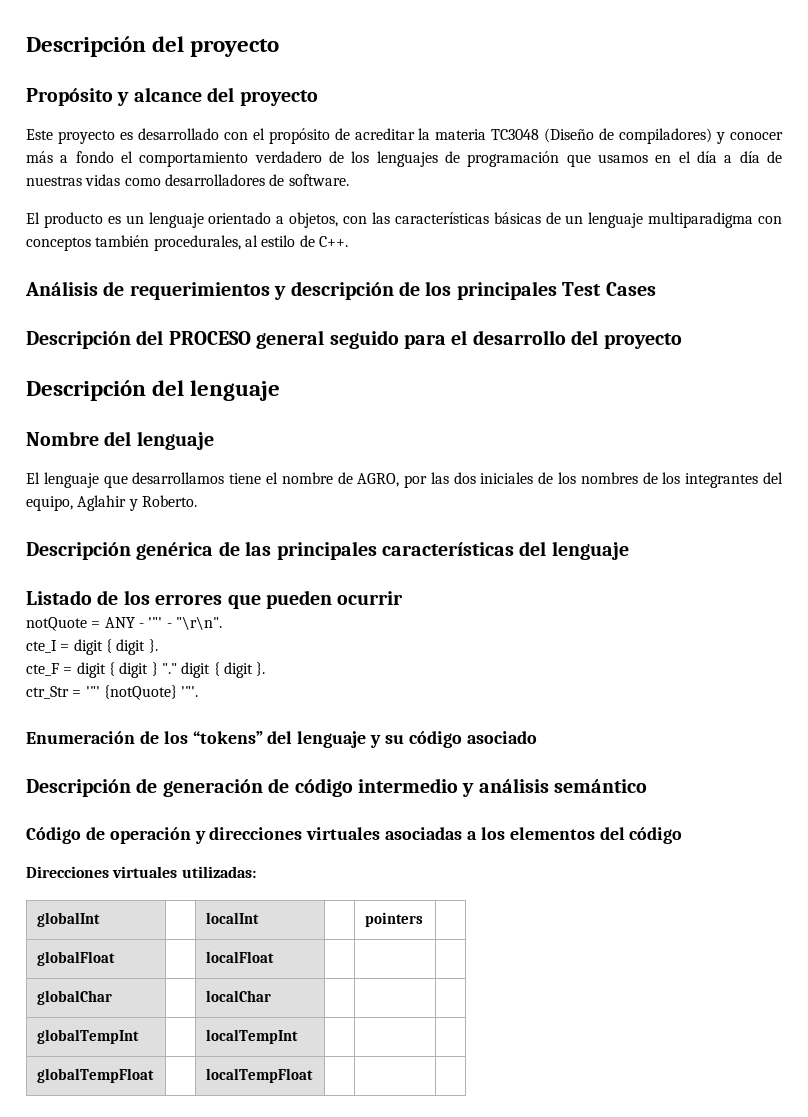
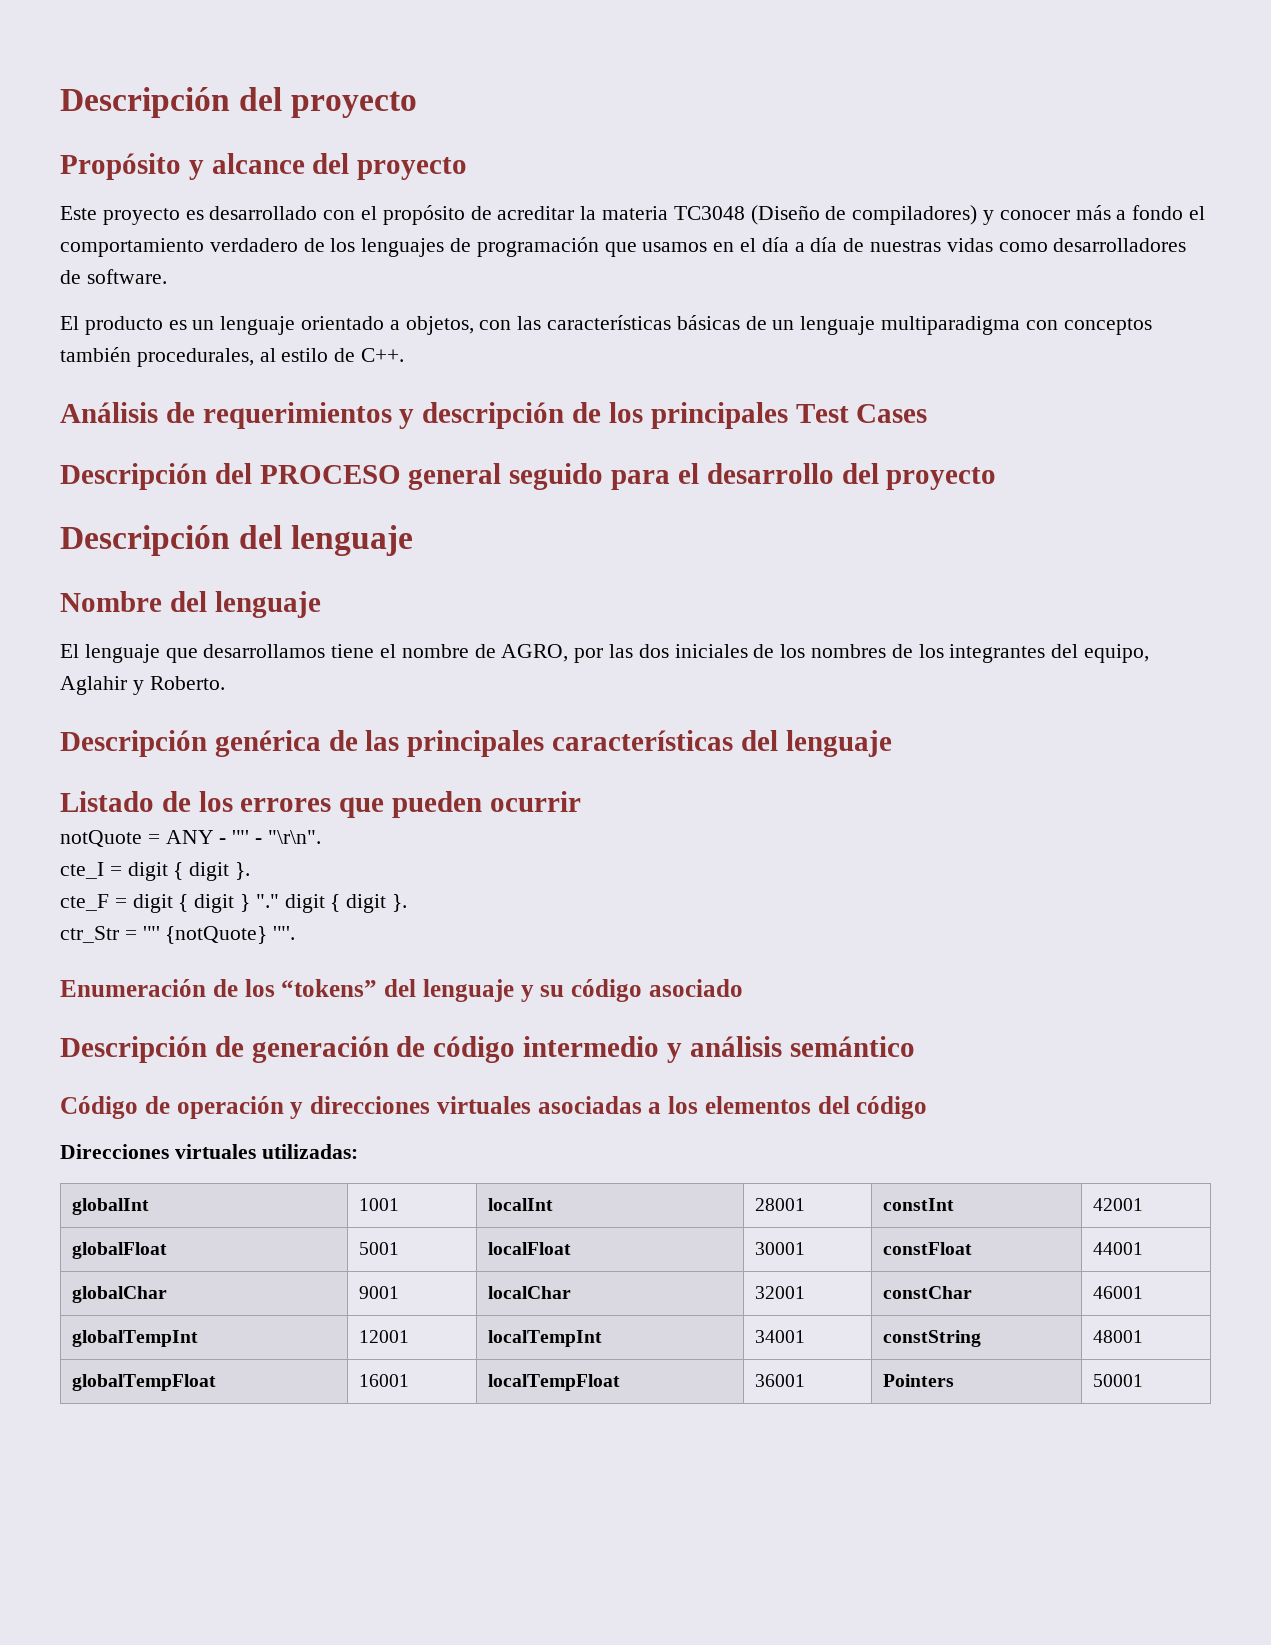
(101, 919) none -> [359,1198,400,1211] 1001
[365,912,424,927] | pointers | -> [755,1198,806,1211] [883,1198,955,1211] [1093,1198,1144,1211] 28001 | constInt | 42001
(116, 958) none -> [359,1242,400,1255] 5001
(275, 957) | | -> [755,1242,806,1255] [883,1242,973,1255] [1093,1242,1144,1255] 30001 | constFloat | 44001
(113, 997) none -> [359,1286,400,1299] 9001
(272, 996) | | -> [755,1286,806,1299] [883,1286,973,1299] [1093,1286,1144,1299] 32001 | constChar | 46001
(140, 1036) none -> [359,1330,410,1343] 12001
(299, 1036) | | -> [755,1330,806,1343] [883,1330,982,1347] [1093,1330,1144,1343] 34001 | constString | 48001
(155, 1075) none -> [359,1374,410,1387] 16001
(314, 1075) | | -> [755,1374,806,1387] [883,1374,955,1387] [1093,1374,1144,1387] 36001 | Pointers | 50001

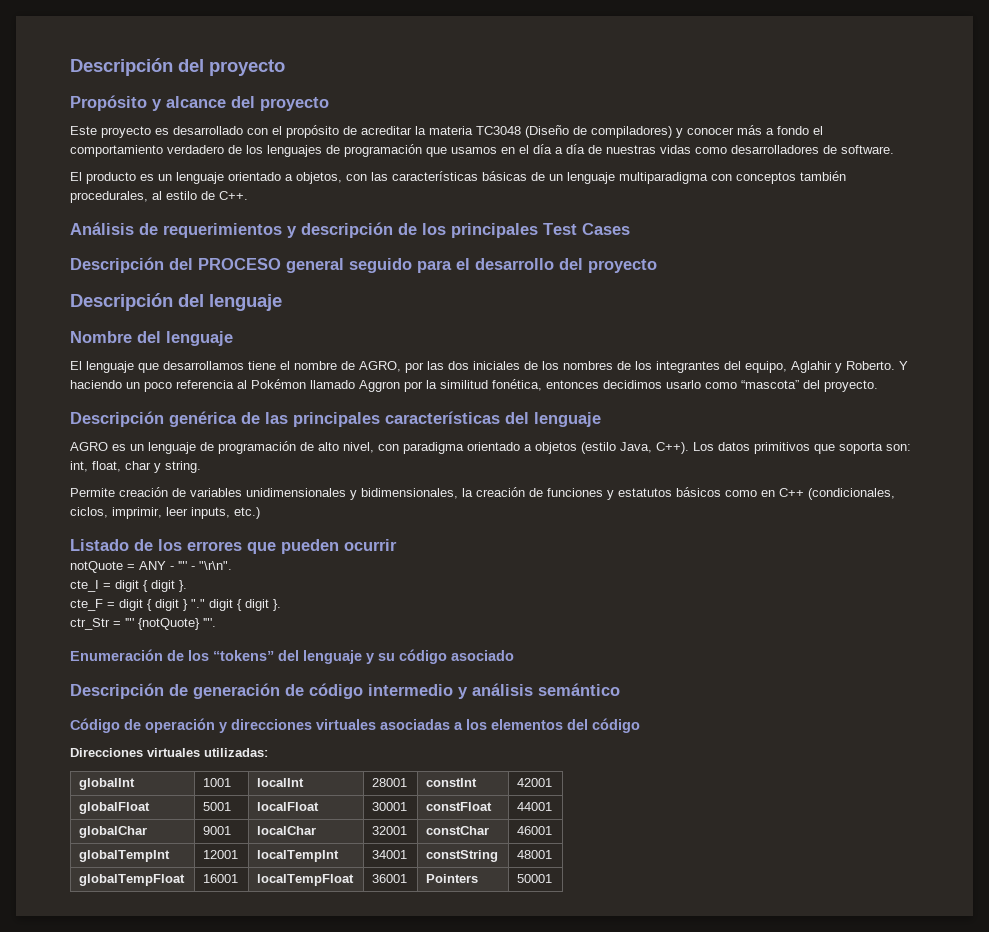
(225, 683) none -> [899,361,908,370] [70,379,878,392] Y haciendo un poco referencia al Pokémon llamado Aggron por la similitud fonética, entonces decidimos usarlo como “mascota” del proyecto.
(892, 743) none -> [70,441,911,454] [70,461,201,473] [70,487,895,500] [70,507,260,519] // AGRO es un lenguaje de programación de alto nivel, con paradigma orientado a objetos (estilo Java, C++). Los datos primitivos que soporta son: int, float, char y string. // Permite creación de variables unidimensionales y bidimensionales, la creación de funciones y estatutos básicos como en C++ (condicionales, ciclos, imprimir, leer inputs, etc.)

